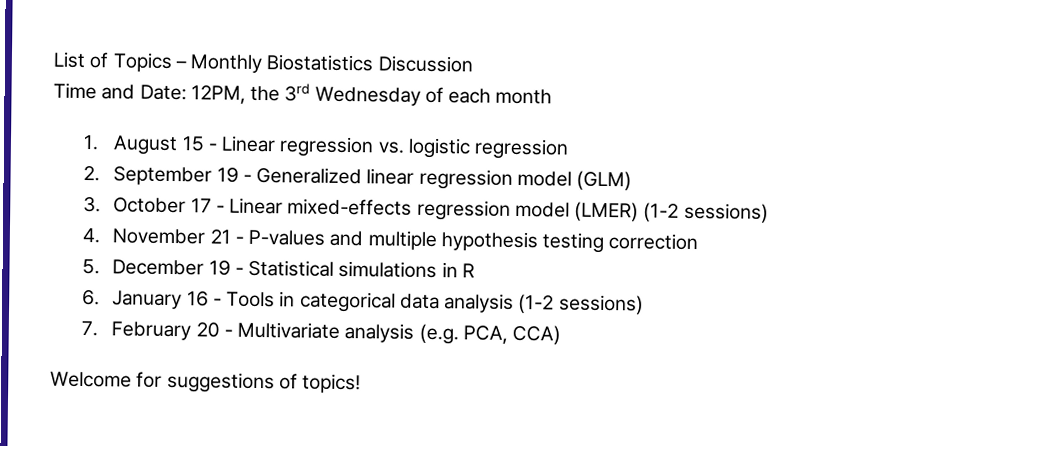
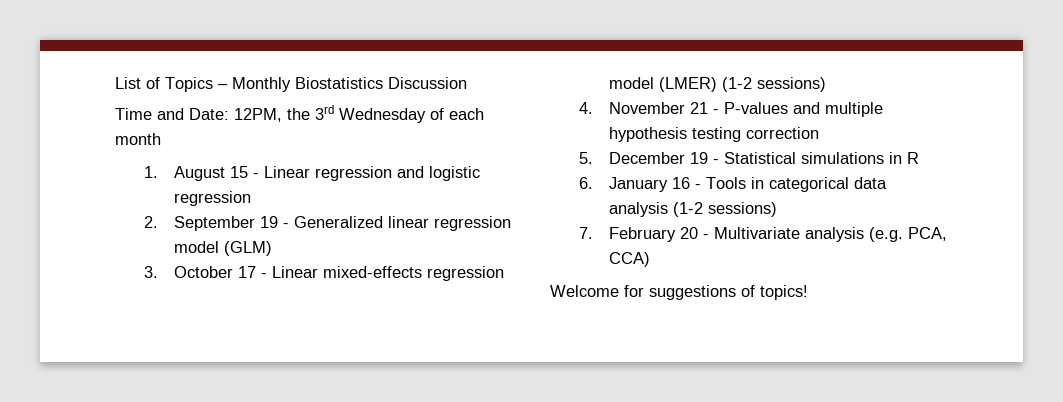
[377,141,404,154] vs. -> [396,166,424,178] and

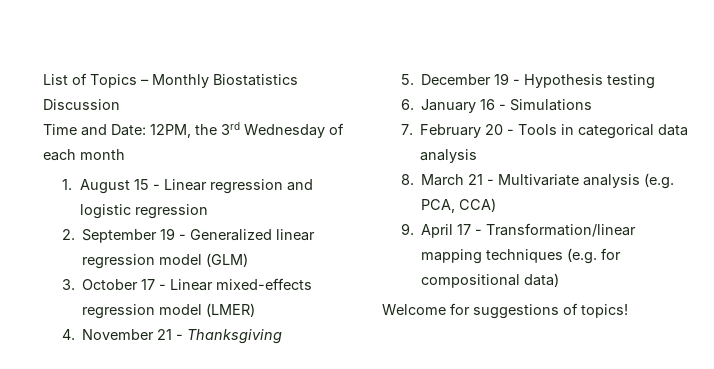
[721,77,826,92] (1-2 sessions) -> (255, 310) none
[723,102,883,117] [608,127,819,142] P-values and multiple hypothesis testing correction -> [186,329,282,344] Thanksgiving
[723,152,919,164] Statistical simulations in R -> [523,74,655,89] Hypothesis testing
(701, 186) none -> [509,99,592,111] [400,124,514,138] Simulations // 7. February 20 -
[672,202,777,217] [579,227,698,242] (1-2 sessions) // 7. February 20 -> [400,174,483,186] // 8. March 21
(650, 259) none -> [400,223,636,238] [420,248,621,264] [420,273,559,288] // 9. April 17 - Transformation/linear mapping techniques (e.g. for compositional data)

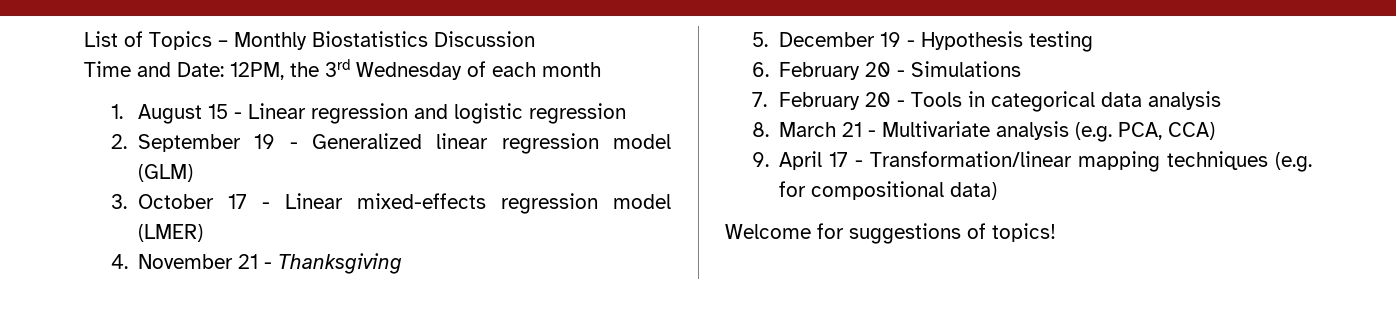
[420,99,495,113] January 16 -> [779,62,892,80] February 20

